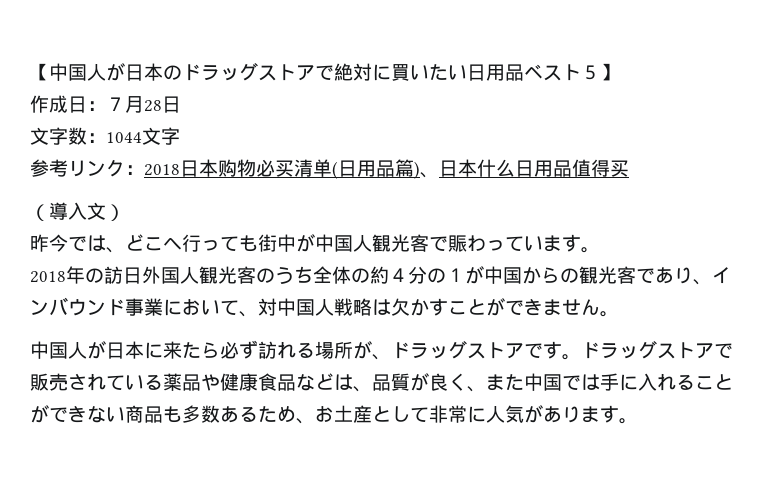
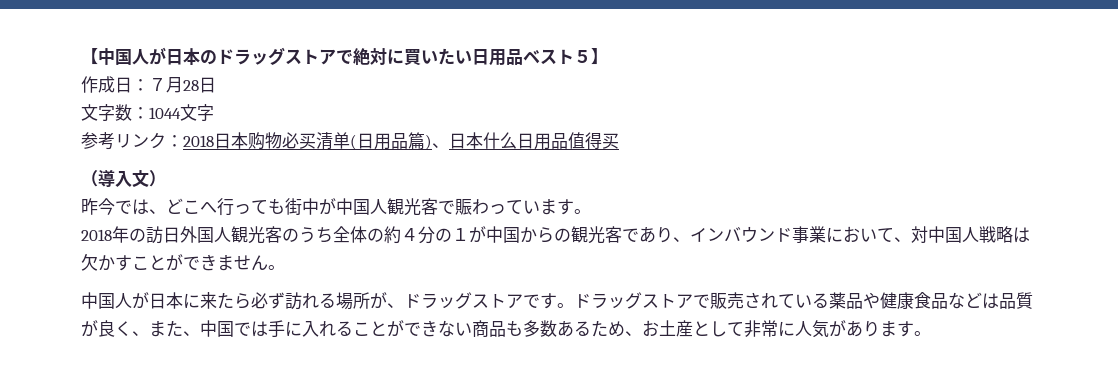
[353,386,372,392] 、 -> (999, 301) none
(524, 382) none -> [183,331,200,336] 、

